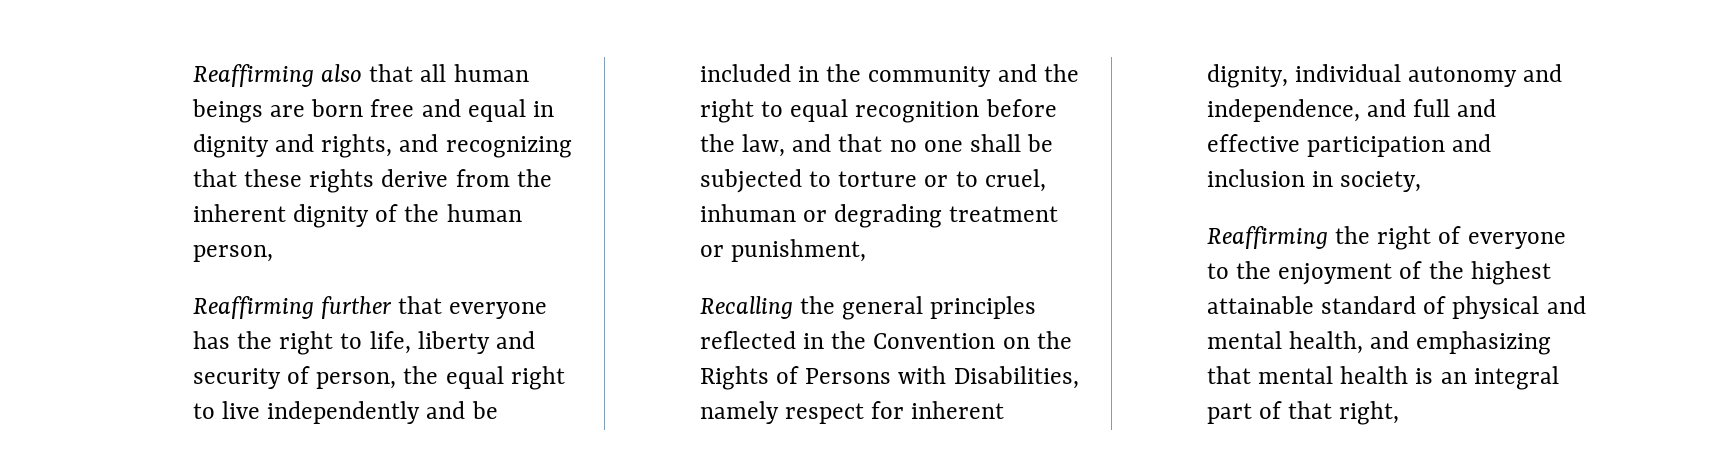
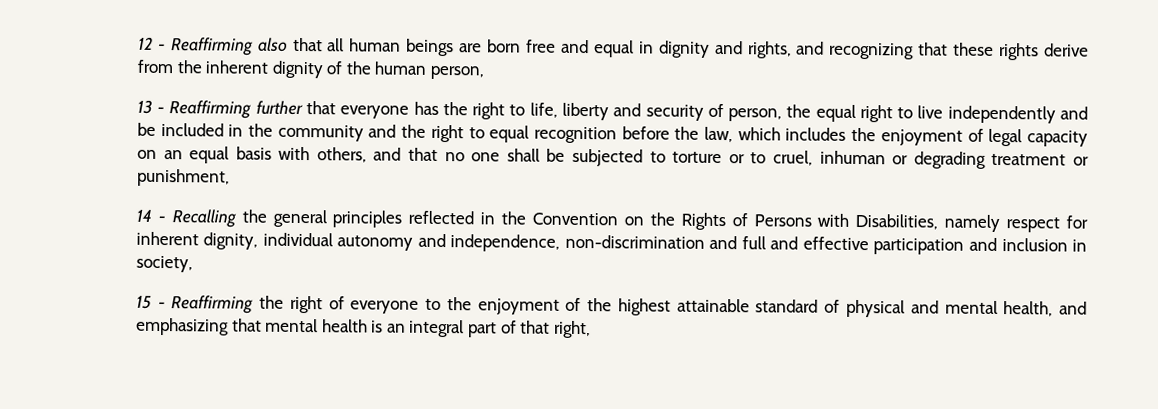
(192, 75) none -> [137,36,166,51] 12 -
(273, 253) none -> [136,99,166,114] 13 -
(786, 145) none -> [737,127,1088,147] [136,146,367,164] which includes the enjoyment of legal capacity on an equal basis with others,
(867, 250) none -> [135,209,166,223] 14 -
(1360, 110) none -> [564,234,705,249] non-discrimination
(1422, 181) none -> [135,295,166,309] 15 -

